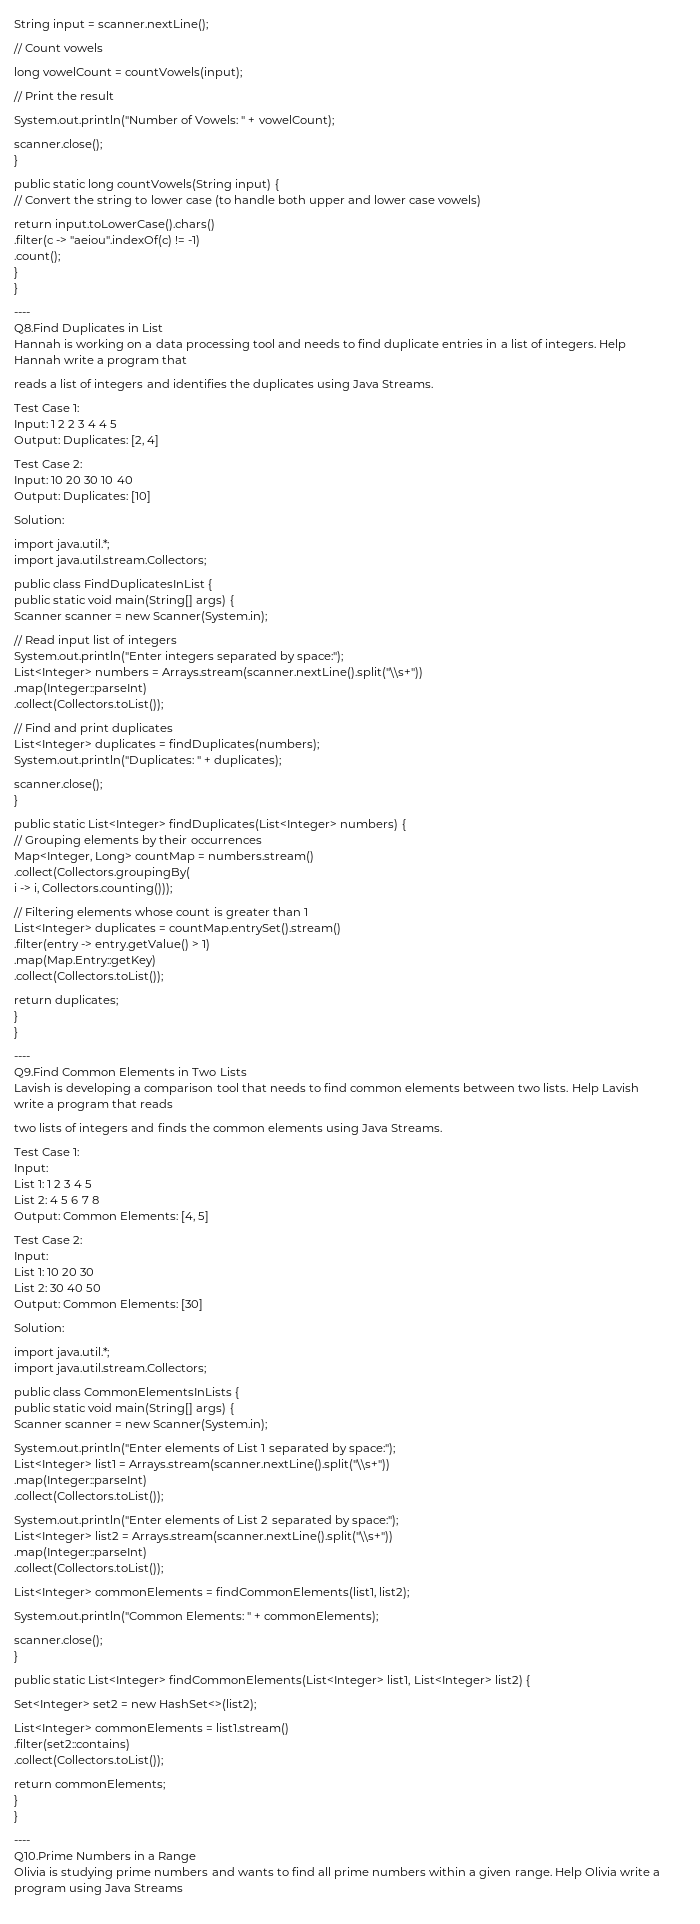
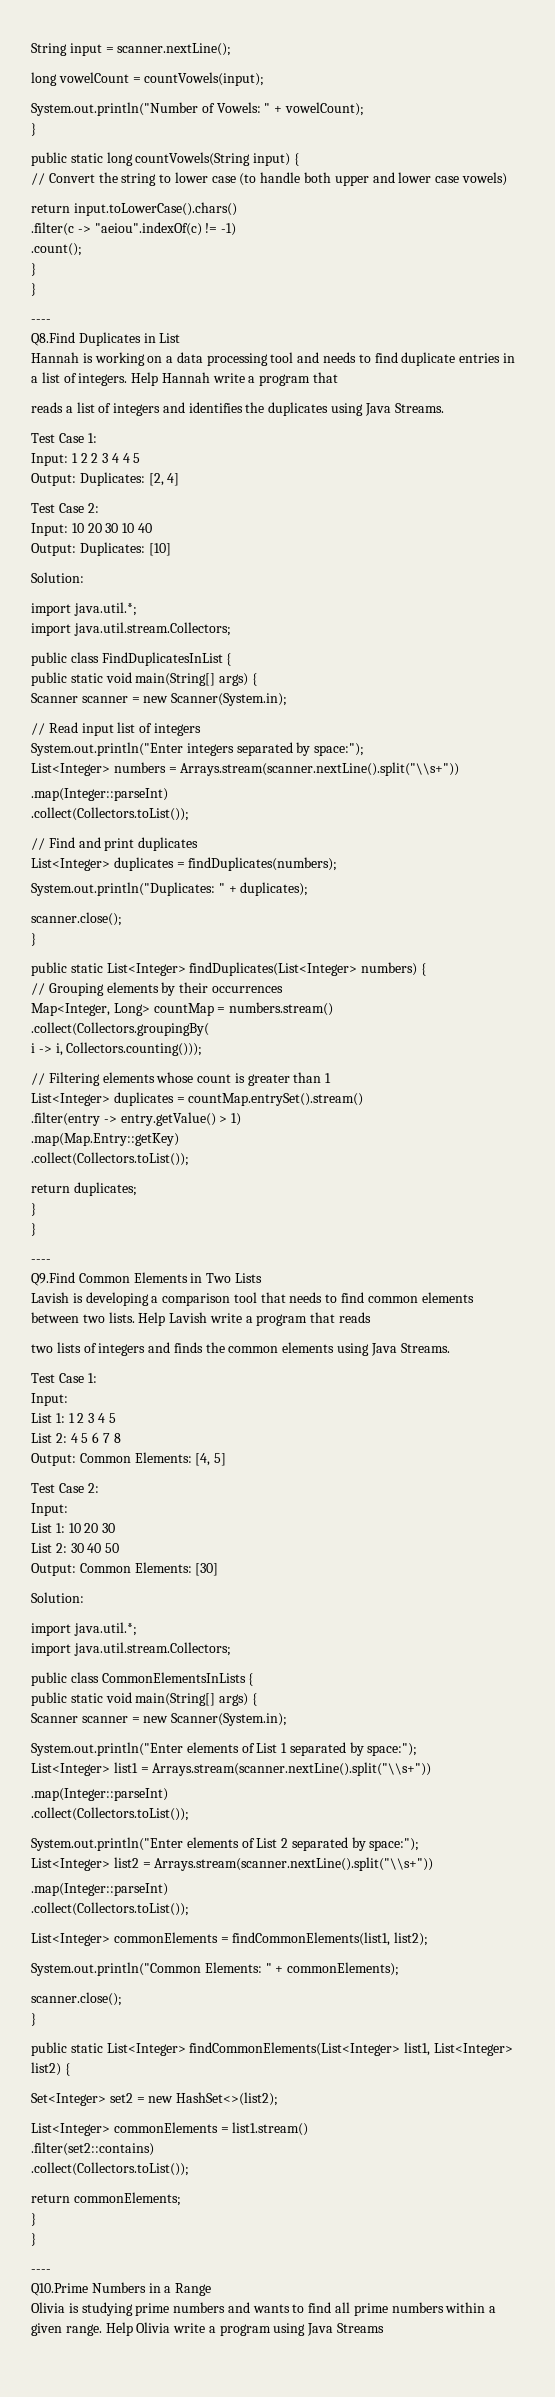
[13,43,104,54] // // Count vowels -> (232, 49) none
[13,91,115,102] // // Print the result -> (265, 79) none
[14,139,102,151] // scanner.close(); -> (364, 109) none

